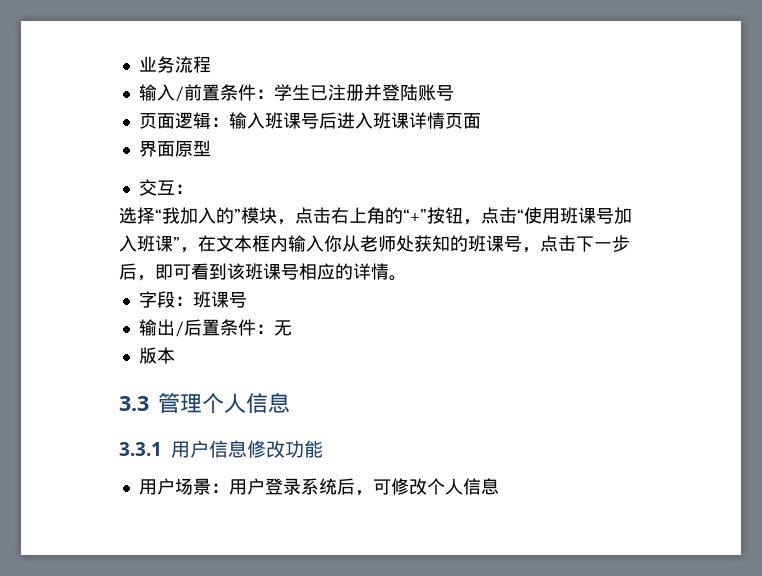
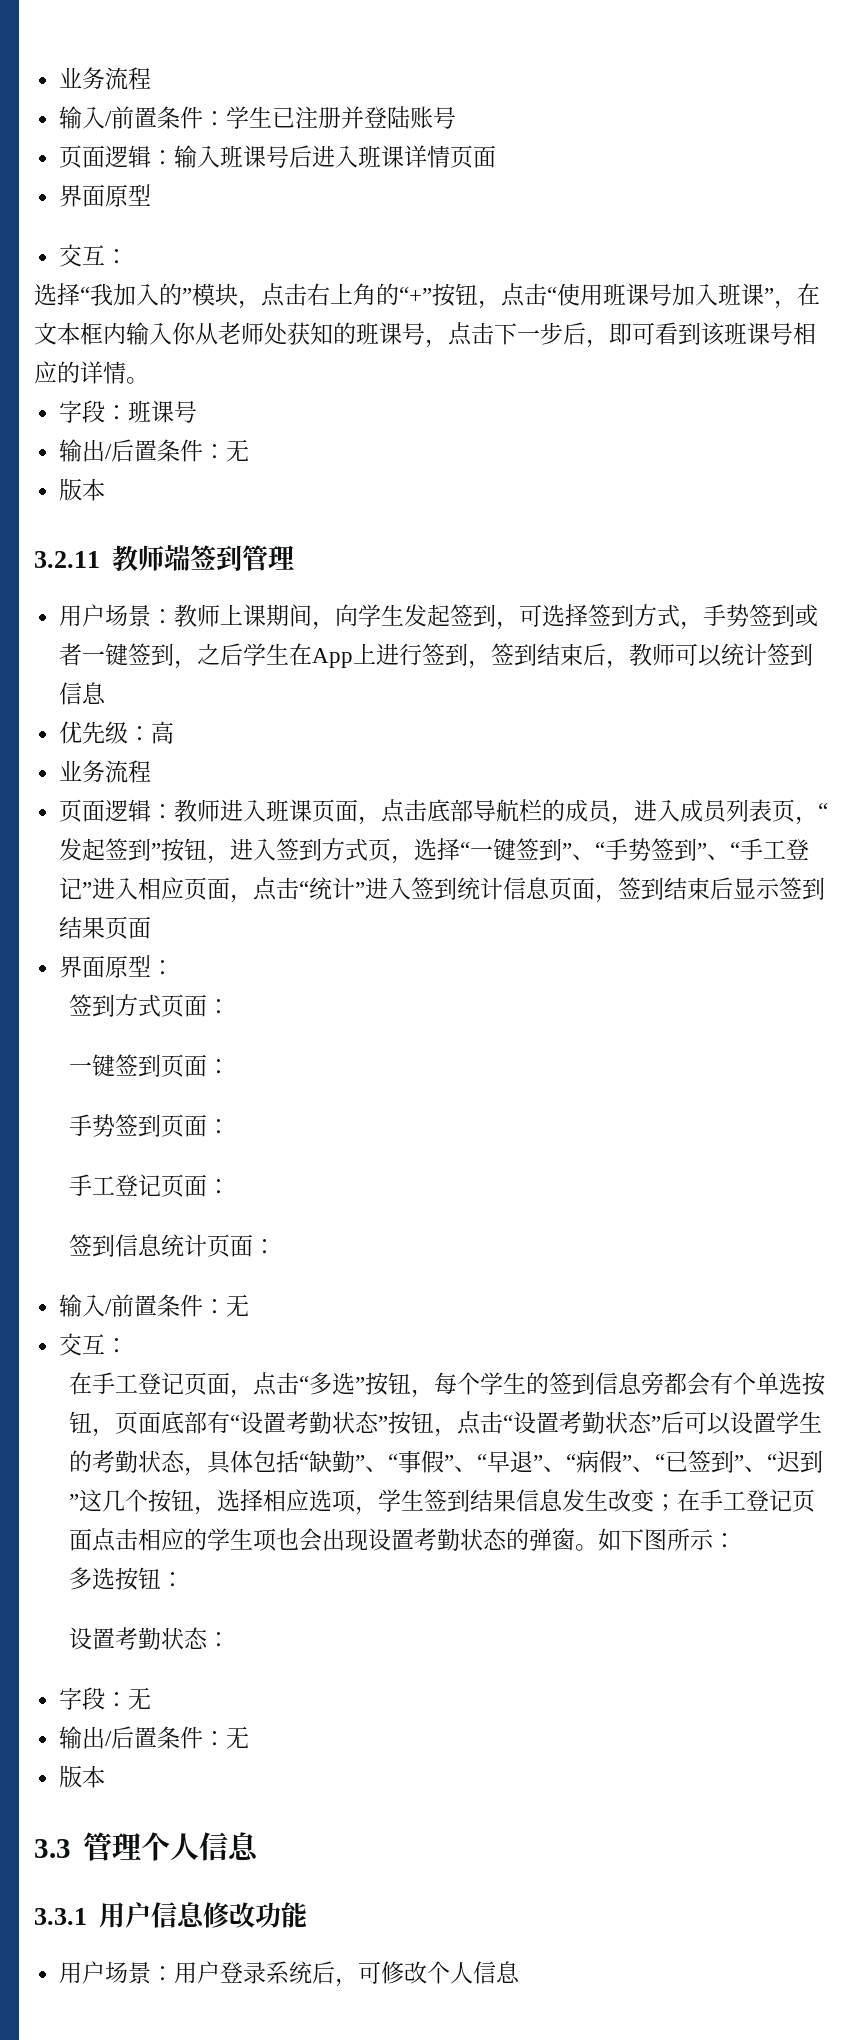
(175, 355) none -> [34,545,294,571] [59,604,819,630] [59,643,814,669] [59,682,107,705] [59,721,175,744] [59,760,152,783] [59,799,829,825] [59,838,810,864] [59,877,826,903] [59,916,152,939] [59,955,175,978] [68,994,230,1017] [68,1054,230,1077] [68,1114,230,1137] [68,1174,230,1197] [68,1234,276,1257] [59,1294,250,1317] [59,1333,129,1356] [68,1372,825,1398] [68,1411,822,1437] [68,1450,823,1476] [68,1489,815,1515] [68,1528,736,1552] [68,1567,184,1591] [68,1627,230,1650] [59,1687,152,1710] [59,1726,250,1749] [59,1765,106,1788] // 3.2.11教师端签到管理 // 用户场景：教师上课期间，向学生发起签到，可选择签到方式，手势签到或者一键签到，之后学生在App上进行签到，签到结束后，教师可以统计签到信息 // 优先级：高 // 业务流程 // 页面逻辑：教师进入班课页面，点击底部导航栏的成员，进入成员列表页，“发起签到”按钮，进入签到方式页，选择“一键签到”、“手势签到”、“手工登记”进入相应页面，点击“统计”进入签到统计信息页面，签到结束后显示签到结果页面 // 界面原型： // 签到方式页面： // 一键签到页面： // 手势签到页面： // 手工登记页面： // 签到信息统计页面： // 输入/前置条件：无 // 交互： // 在手工登记页面，点击“多选”按钮，每个学生的签到信息旁都会有个单选按钮，页面底部有“设置考勤状态”按钮，点击“设置考勤状态”后可以设置学生的考勤状态，具体包括“缺勤”、“事假”、“早退”、“病假”、“已签到”、“迟到”这几个按钮，选择相应选项，学生签到结果信息发生改变；在手工登记页面点击相应的学生项也会出现设置考勤状态的弹窗。如下图所示： // 多选按钮： // 设置考勤状态： // 字段：无 // 输出/后置条件：无 // 版本

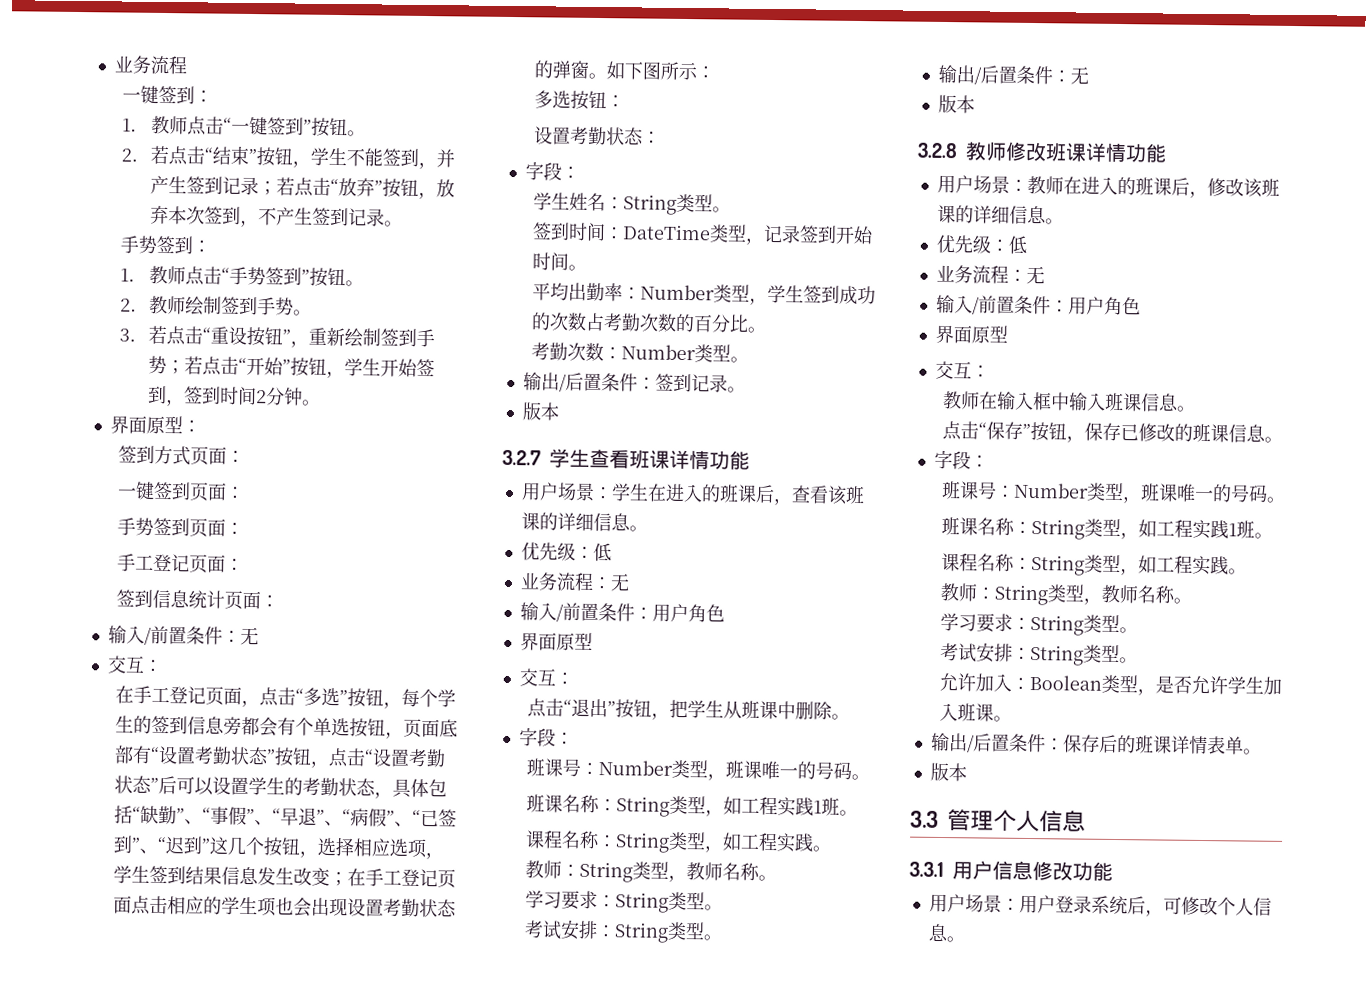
[59,67,152,90] [59,106,457,129] [59,145,497,168] [59,184,152,207] [59,244,129,267] [34,283,820,309] [34,322,816,348] [34,361,149,384] [59,400,198,423] [59,439,250,462] [59,478,106,501] [34,545,294,571] [59,604,819,630] [59,643,814,669] [59,682,107,705] [59,721,175,744] [59,760,152,783] [59,799,829,825] [59,838,810,864] [59,877,826,903] [59,916,152,939] 业务流程 // 输入/前置条件：学生已注册并登陆账号 // 页面逻辑：输入班课号后进入班课详情页面 // 界面原型 // 交互： // 选择“我加入的”模块，点击右上角的“+”按钮，点击“使用班课号加入班课”，在文本框内输入你从老师处获知的班课号，点击下一步后，即可看到该班课号相应的详情。 // 字段：班课号 // 输出/后置条件：无 // 版本 // 3.2.11教师端签到管理 // 用户场景：教师上课期间，向学生发起签到，可选择签到方式，手势签到或者一键签到，之后学生在App上进行签到，签到结束后，教师可以统计签到信息 // 优先级：高 // 业务流程 // 页面逻辑：教师进入班课页面，点击底部导航栏的成员，进入成员列表页，“发起签到”按钮，进入签到方式页，选择“一键签到”、“手势签到”、“手工登记”进入相应页面，点击“统计”进入签到统计信息页面，签到结束后显示签到结果页面 -> [113,55,188,75] [122,85,214,105] [122,115,366,137] [121,145,455,170] [149,175,455,200] [149,205,403,228] [120,235,212,255] [120,265,364,287] [120,295,312,316] [119,325,435,348] [147,355,435,379] [147,385,321,407] 业务流程 // 一键签到： // 1.教师点击“一键签到”按钮。 // 2.若点击“结束”按钮，学生不能签到，并产生签到记录；若点击“放弃”按钮，放弃本次签到，不产生签到记录。 // 手势签到： // 1.教师点击“手势签到”按钮。 // 2.教师绘制签到手势。 // 3.若点击“重设按钮”，重新绘制签到手势；若点击“开始”按钮，学生开始签到，签到时间2分钟。
[128,1687,152,1710] [59,1726,250,1749] [59,1765,106,1788] 无 // 输出/后置条件：无 // 版本 -> [533,192,732,215] [532,222,875,245] [532,252,588,271] [532,282,877,305] [531,312,767,333] [531,342,750,363] [522,372,746,393] [521,402,560,421] [502,448,750,470] [520,482,865,506] [520,512,648,532] [520,542,612,562] [519,572,630,592] [519,602,725,623] [519,632,593,651] [518,668,574,687] [527,698,851,720] [518,727,574,747] [526,758,871,781] [526,794,859,817] [525,830,832,853] [525,860,778,883] [525,890,724,913] [524,919,723,943] [937,64,1089,85] [937,94,975,114] [917,141,1167,163] [936,174,1280,199] [936,204,1064,225] [935,234,1028,254] [935,264,1045,285] [935,294,1141,316] [934,324,1008,344] [934,360,990,380] [943,390,1197,412] [942,420,1284,443] [933,449,989,470] [941,480,1287,504] [941,516,1274,540] [941,552,1248,576] [940,582,1193,606] [940,612,1139,636] [940,642,1139,666] [939,672,1283,696] [939,702,1013,722] [930,732,1262,755] [929,762,967,782] // 学生姓名：String类型。 // 签到时间：DateTime类型，记录签到开始时间。 // 平均出勤率：Number类型，学生签到成功的次数占考勤次数的百分比。 // 考勤次数：Number类型。 // 输出/后置条件：签到记录。 // 版本 // 3.2.7学生查看班课详情功能 // 用户场景：学生在进入的班课后，查看该班课的详细信息。 // 优先级：低 // 业务流程：无 // 输入/前置条件：用户角色 // 界面原型 // 交互： // 点击“退出”按钮，把学生从班课中删除。 // 字段： // 班课号：Number类型，班课唯一的号码。 // 班课名称：String类型，如工程实践1班。 // 课程名称：String类型，如工程实践。 // 教师：String类型，教师名称。 // 学习要求：String类型。 // 考试安排：String类型。 // 输出/后置条件：无 // 版本 // 3.2.8教师修改班课详情功能 // 用户场景：教师在进入的班课后，修改该班课的详细信息。 // 优先级：低 // 业务流程：无 // 输入/前置条件：用户角色 // 界面原型 // 交互： // 教师在输入框中输入班课信息。 // 点击“保存”按钮，保存已修改的班课信息。 // 字段： // 班课号：Number类型，班课唯一的号码。 // 班课名称：String类型，如工程实践1班。 // 课程名称：String类型，如工程实践。 // 教师：String类型，教师名称。 // 学习要求：String类型。 // 考试安排：String类型。 // 允许加入：Boolean类型，是否允许学生加入班课。 // 输出/后置条件：保存后的班课详情表单。 // 版本
(521, 1972) none -> [945,936,965,943] 。

